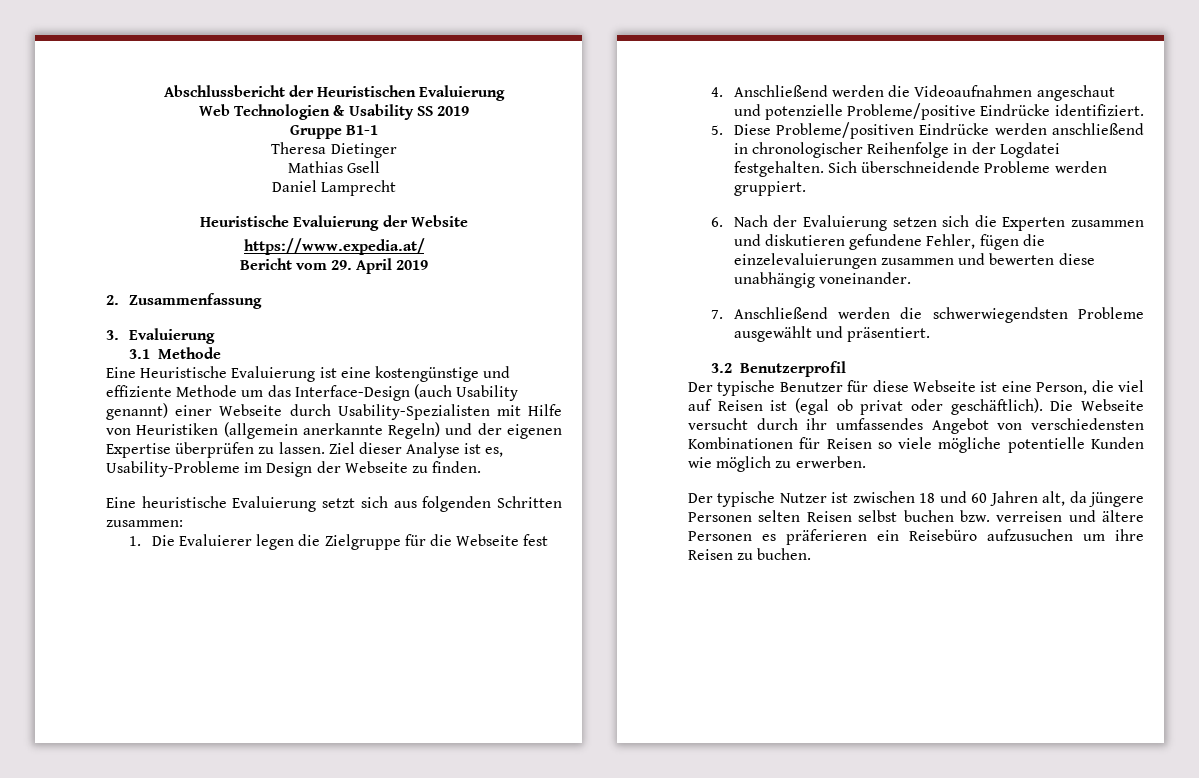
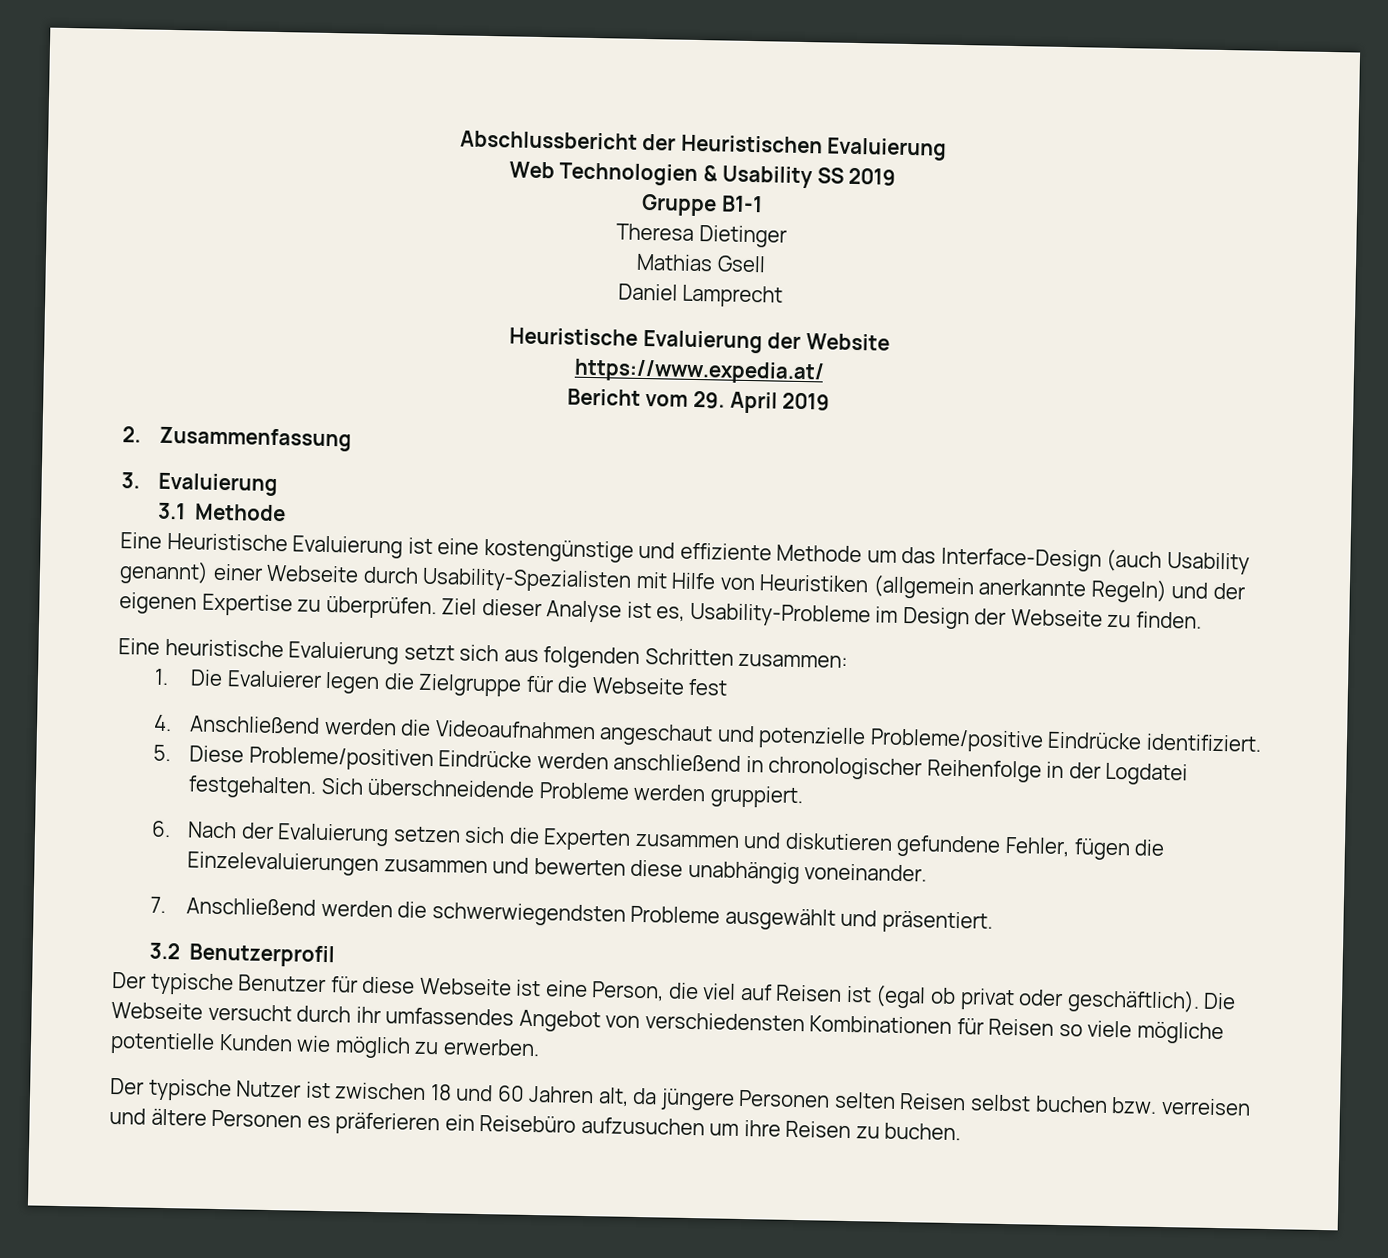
[175,442,325,458] überprüfen zu lassen. -> [297,595,437,620] zu überprüfen.
[733,253,877,269] einzelevaluierungen -> [187,851,380,877] Einzelevaluierungen

